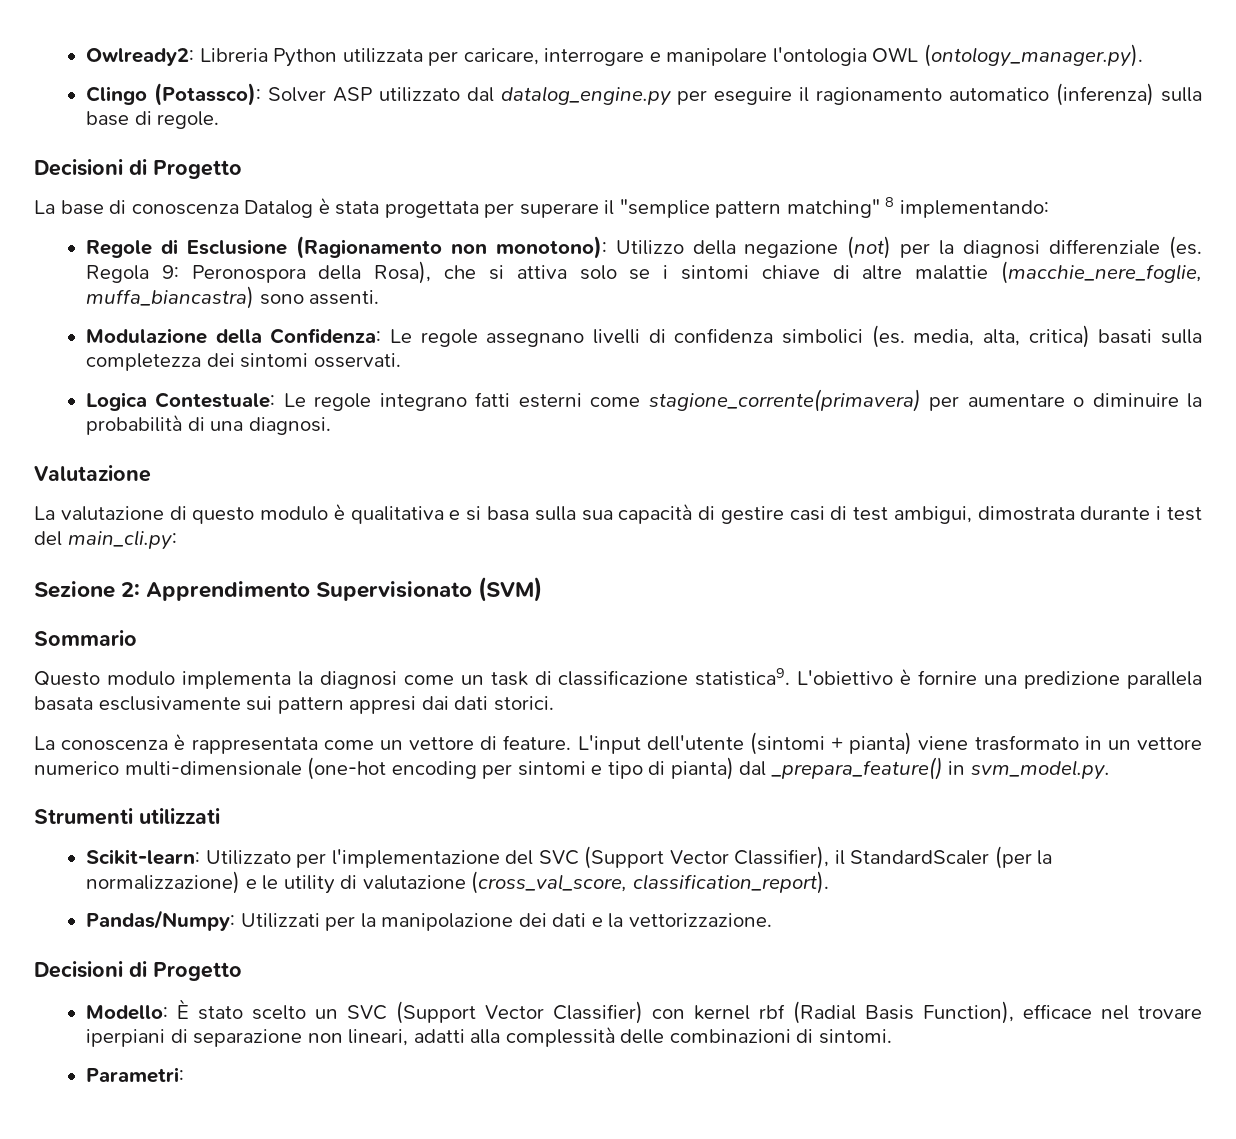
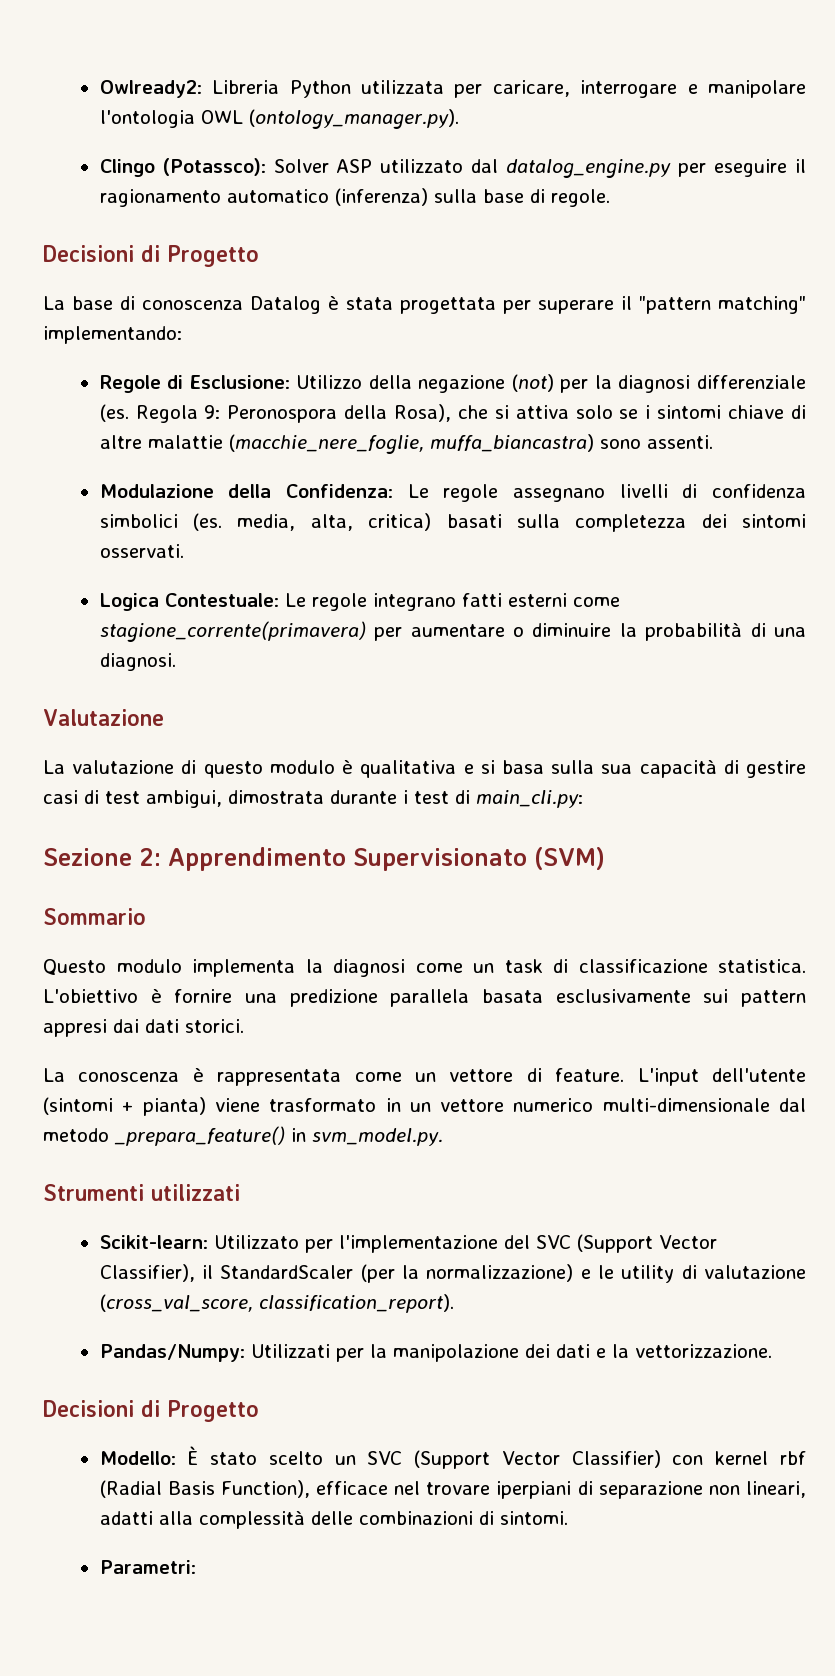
[619,197,895,218] "semplice pattern matching" 8 -> [639,296,806,314] "pattern matching"
[186,236,607,259] Esclusione (Ragionamento non monotono): -> [189,375,290,389] Esclusione:
[34,531,62,546] del -> [455,790,470,804] di
[695,668,791,686] statistica9. -> [718,959,806,973] statistica.
[307,757,767,780] (one-hot encoding per sintomi e tipo di pianta) dal -> [779,1098,806,1112] [43,1128,109,1142] dal metodo

